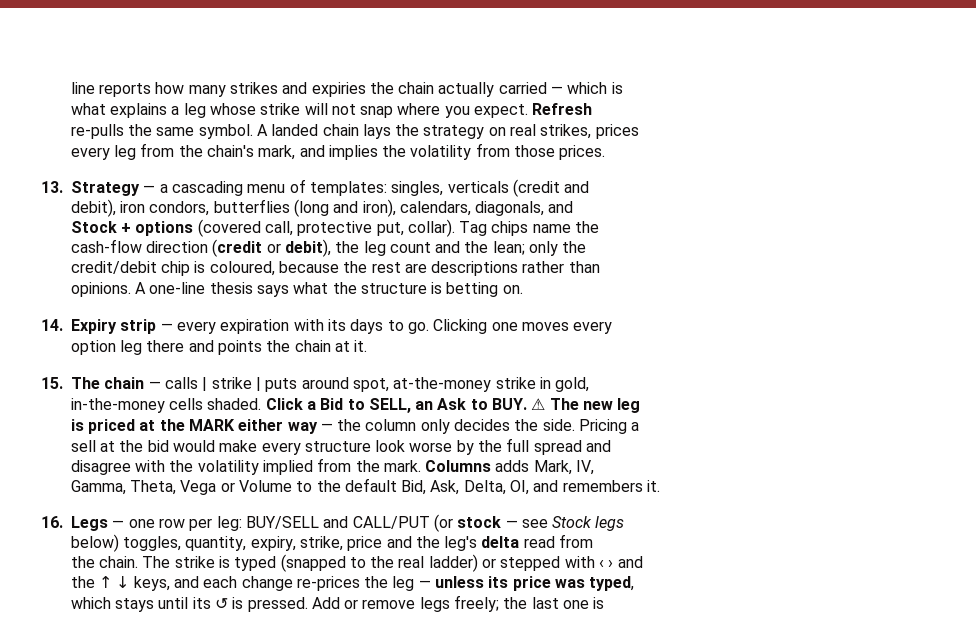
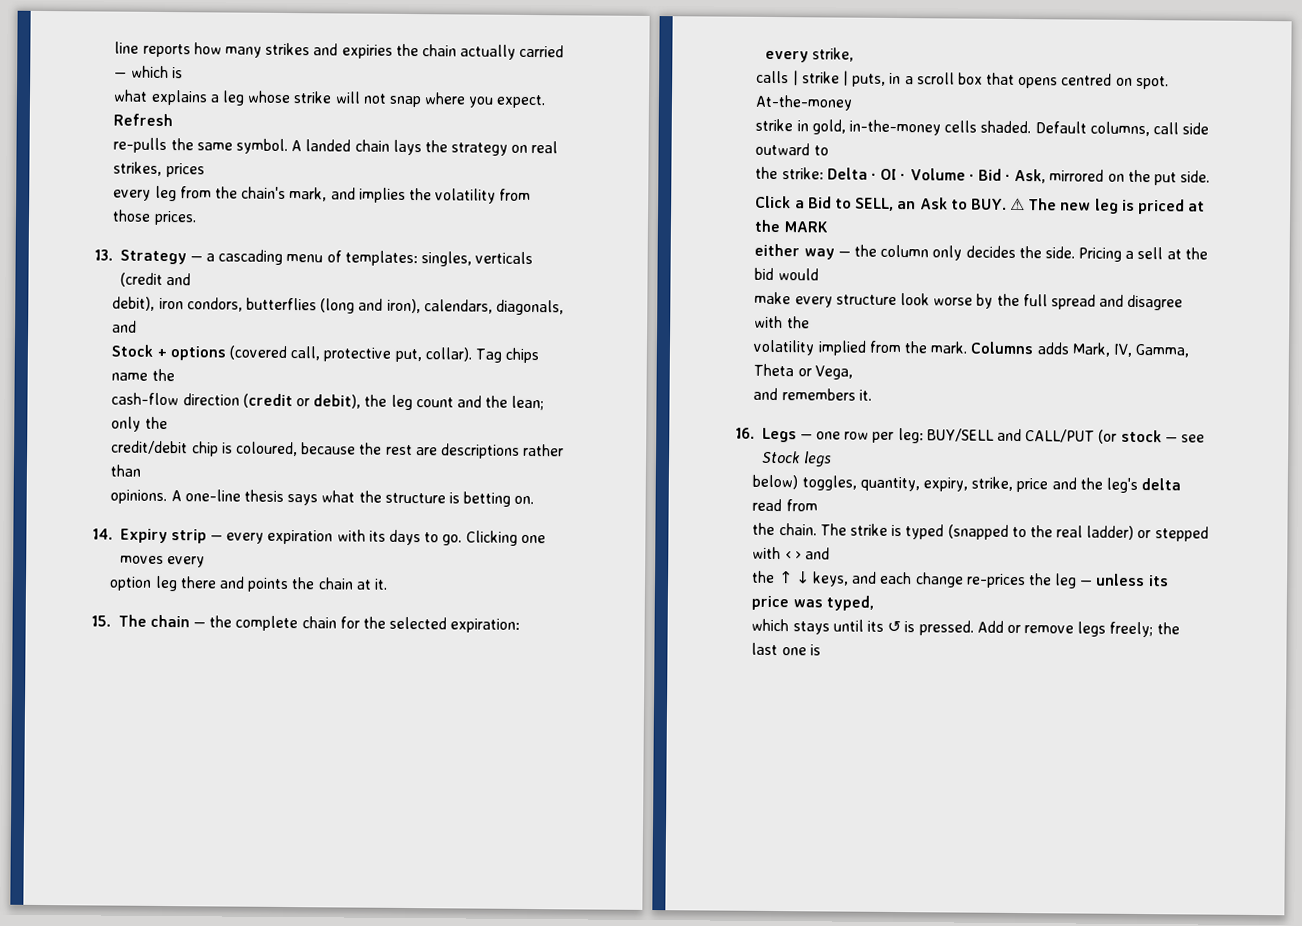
[164,377,492,392] calls | strike | puts around spot, at-the-money -> [209,615,521,633] [764,47,854,63] [756,70,1169,90] [755,94,854,111] the complete chain for the selected expiration: every strike, // calls | strike | puts, in a scroll box that opens centred on spot. At-the-money //
(590, 384) // -> (846, 127) none
(262, 404) none -> [1034,121,1210,137] [755,142,829,156] [755,166,1211,186] Default columns, call side outward to // the strike: Delta · OI · Volume · Bid · Ask, mirrored on the put side. //
(641, 405) // -> (1119, 206) none
(235, 425) none -> (828, 227) //
(640, 426) // -> (1135, 254) none
(215, 446) none -> (819, 274) //
(612, 446) // -> (1125, 300) none
(194, 466) none -> (810, 322) //
[70,478,530,495] // Gamma, Theta, Vega or Volume to the default Bid, Ask, Delta, OI, -> [1135,343,1190,358] [753,363,853,380] Gamma, Theta or Vega, //

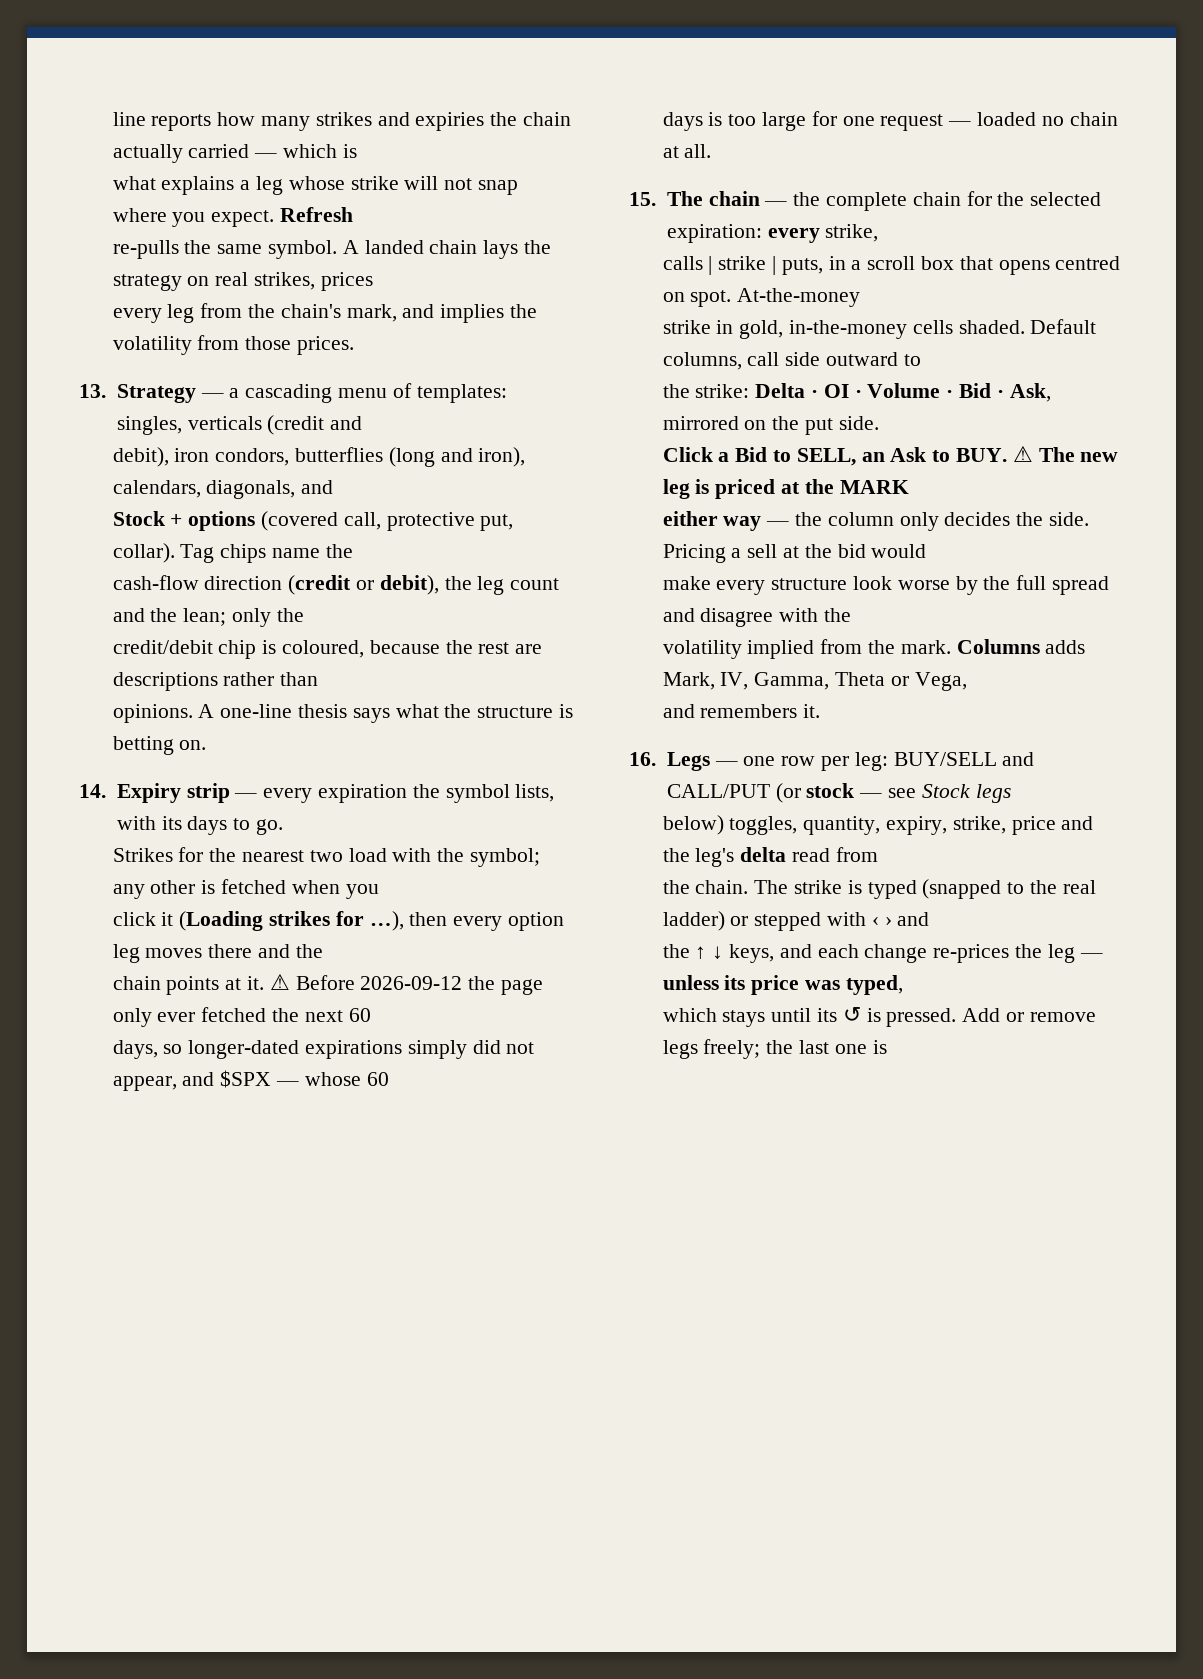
(334, 537) none -> [412,784,555,803] the symbol lists,
[465,530,546,546] [119,555,205,568] Clicking one moves every // -> [112,847,541,867] [112,879,379,899] [112,911,503,931] // Strikes for the nearest two load with the symbol; any other is fetched when you // click it (Loading strikes for …), then every
(178, 583) none -> [145,948,203,958] moves
[247,577,316,593] points the -> [295,944,323,958] [112,973,544,995] [112,1007,371,1027] [112,1040,535,1059] [112,1070,389,1091] [662,111,1064,131] the // chain points at it. ⚠ Before 2026-09-12 the page only ever fetched the next 60 // days, so longer-dated expirations simply did not appear, and $SPX — whose 60 // days is too large for one request — loaded no
[373,578,388,590] it. -> [684,144,712,158] all.

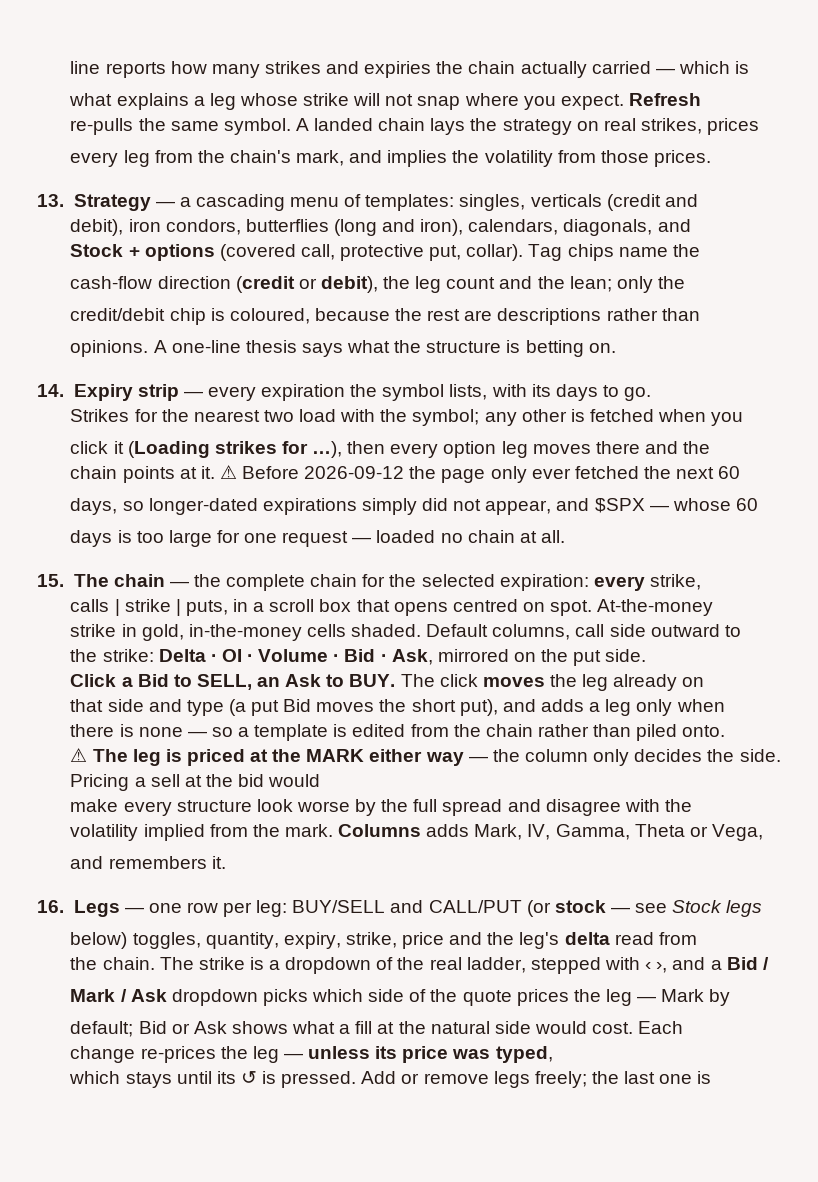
(1008, 455) none -> [400,674,705,691] [70,699,725,716] [70,724,726,741] The click moves the leg already on // that side and type (a put Bid moves the short put), and adds a leg only when // there is none — so a template is edited from the chain rather than piled onto. //
[1080,452,1119,462] new -> (128, 755) none
(909, 487) // -> (365, 755) none
[867,879,1096,899] [662,911,749,931] typed (snapped to the real ladder) or -> [269,957,526,974] a dropdown of the real ladder,
[884,912,930,926] [662,944,859,963] › and // the ↑ ↓ keys, and each -> [656,957,769,973] [70,989,731,1006] [70,1021,684,1037] ›, and a Bid / // Mark / Ask dropdown picks which side of the quote prices the leg — Mark by // default; Bid or Ask shows what a fill at the natural side would cost. Each //

